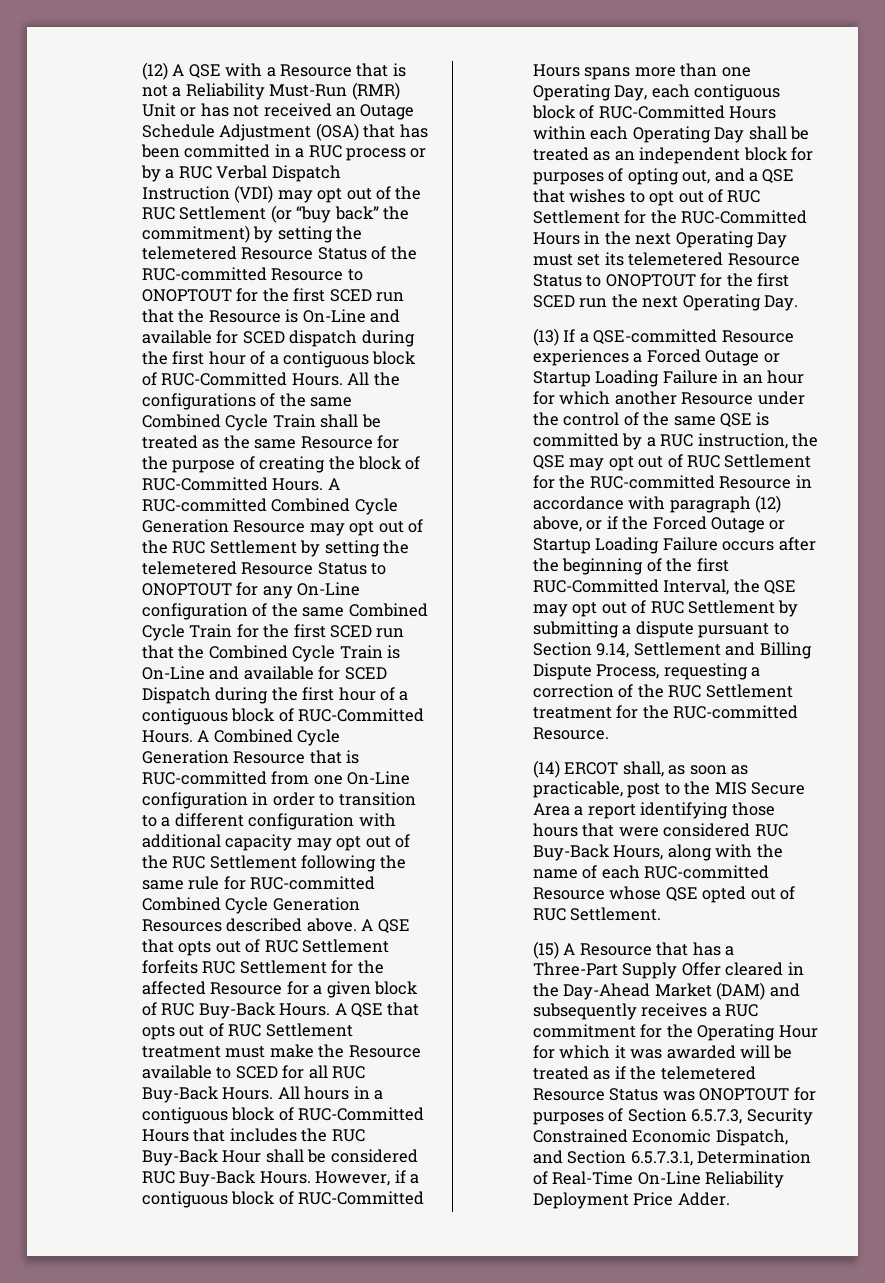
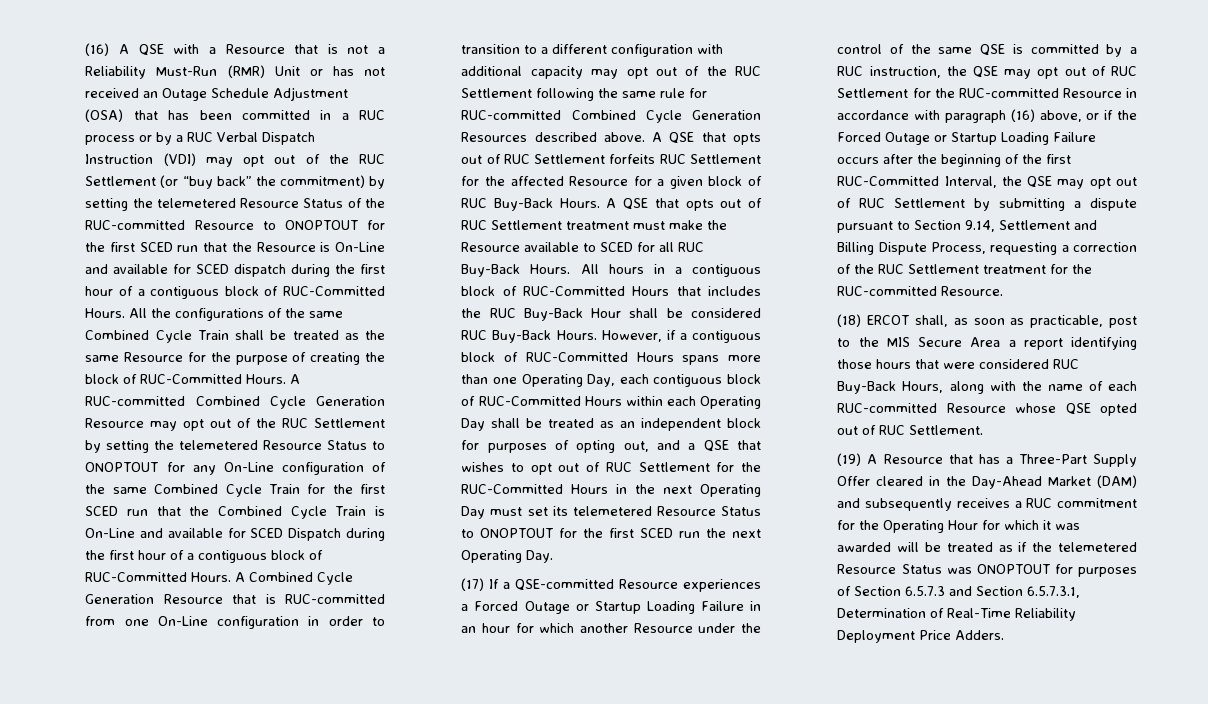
[141,62,168,80] (12) -> [85,43,110,56] (16)
[532,328,559,346] (13) -> [461,578,485,591] (17)
[755,495,782,513] (12) -> [1010,109,1035,122] (16)
[532,760,560,778] (14) -> [837,314,862,327] (18)
[532,941,559,959] (15) -> [837,453,862,466] (19)
[691,1108,813,1125] [532,1129,788,1146] 6.5.7.3, Security Constrained Economic Dispatch, -> [905,586,946,596] 6.5.7.3
[637,1171,701,1185] On-Line -> (1012, 613) none
[677,1192,730,1206] Adder. -> [955,630,1005,640] Adders.

